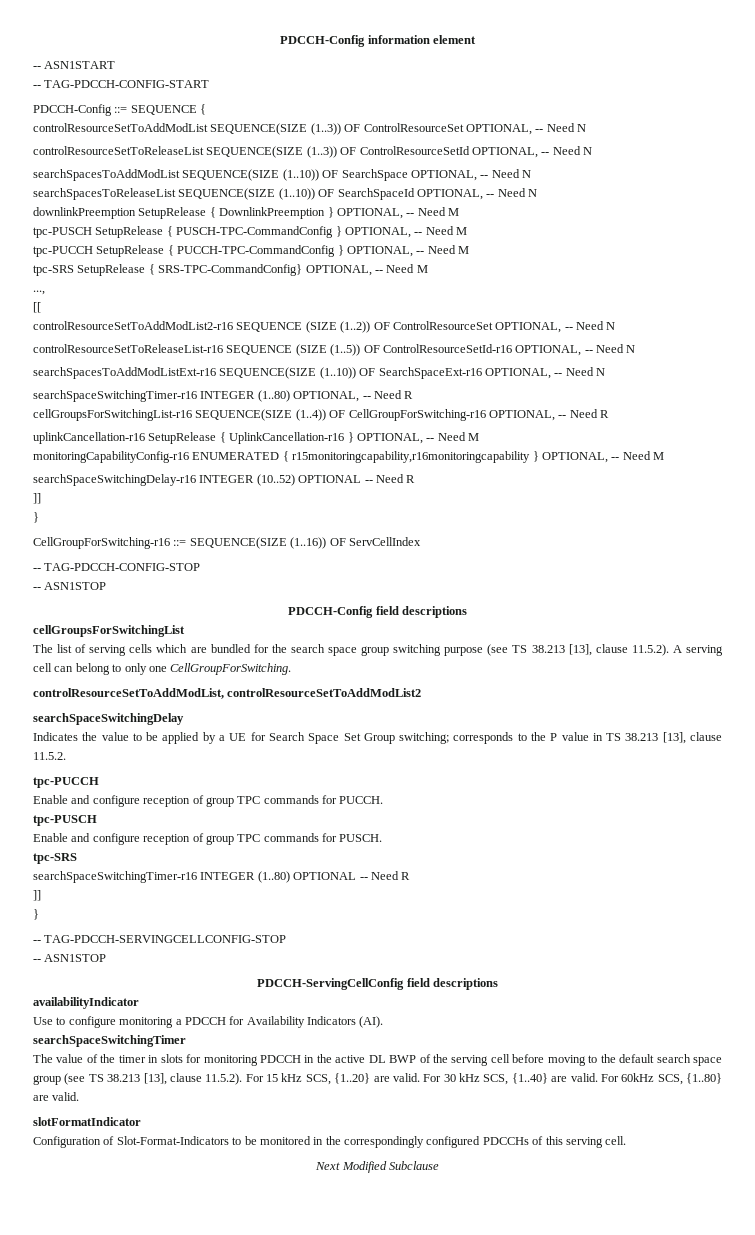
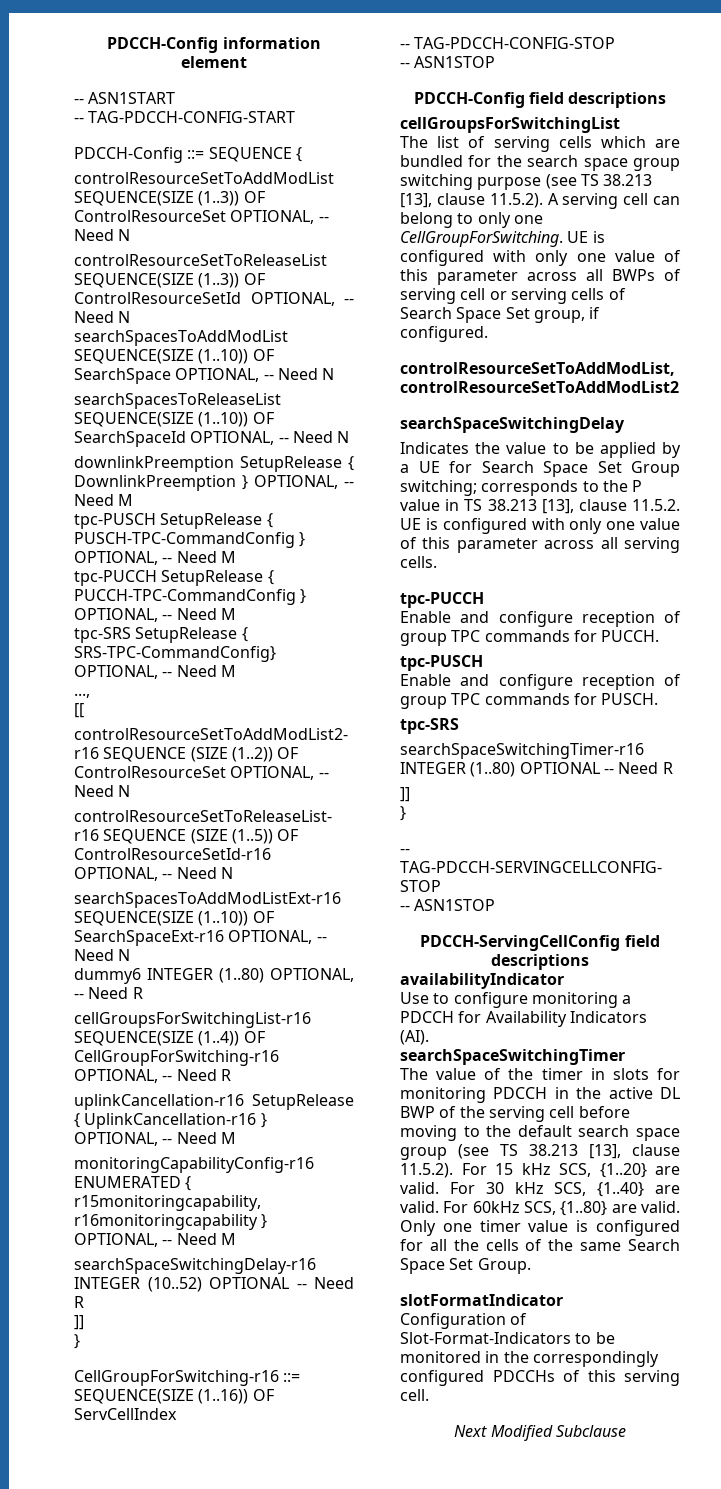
[33,390,197,402] searchSpaceSwitchingTimer-r16 -> [74,968,141,984] dummy6
(292, 669) none -> [567,231,605,243] [400,250,681,266] [400,269,681,285] [400,288,626,304] [400,307,601,323] [400,326,488,342] UE is configured with only one value of this parameter across all BWPs of serving cell or serving cells of Search Space Set group, if configured.
(66, 756) none -> [400,518,680,534] [400,537,680,553] [400,556,437,568] UE is configured with only one value of this parameter across all serving cells.
(80, 1096) none -> [400,1220,680,1236] [400,1239,680,1251] [400,1258,531,1274] Only one timer value is configured for all the cells of the same Search Space Set Group.

